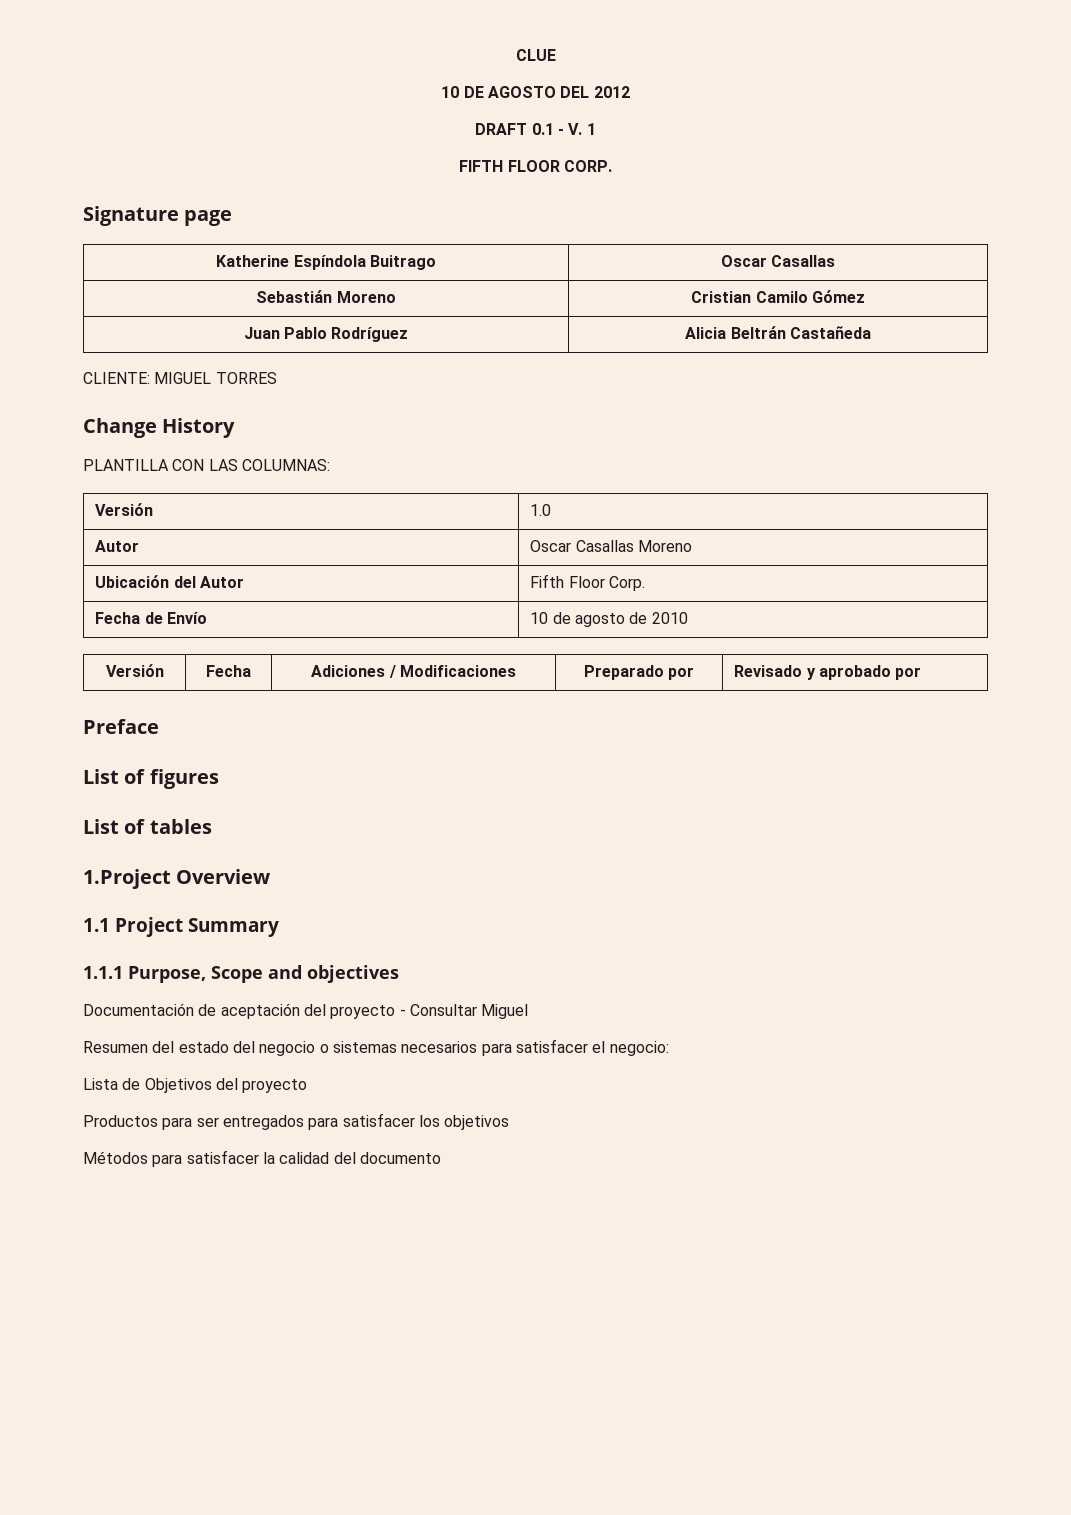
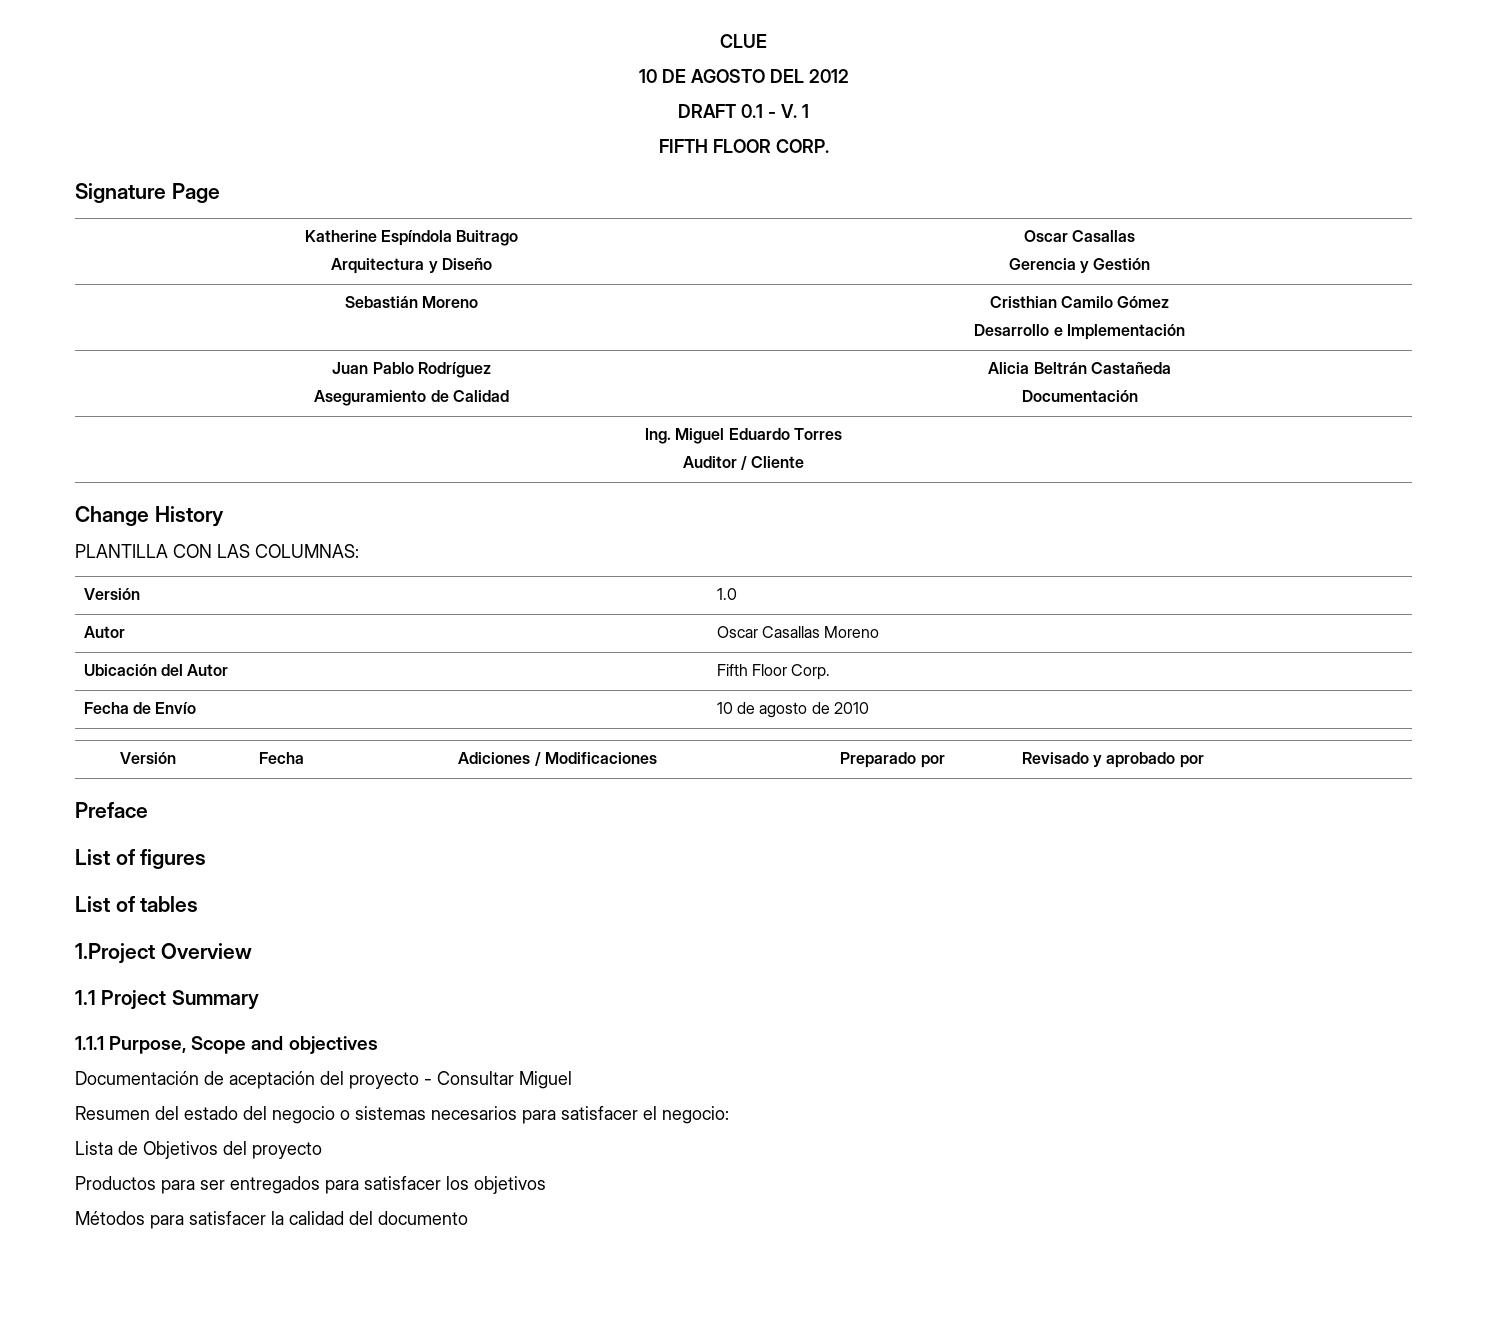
[184,210,233,226] page -> [171,183,220,203] Page
[720,255,836,267] | Oscar Casallas -> [331,257,492,274] [1023,230,1136,242] [1008,258,1151,273] // Arquitectura y Diseño | Oscar Casallas // Gerencia y Gestión
[691,291,752,303] Cristian -> [989,296,1057,308] Cristhian
(865, 296) none -> [974,324,1185,340] // Desarrollo e Implementación
(409, 334) none -> [314,390,509,406] // Aseguramiento de Calidad
[83,372,277,384] // CLIENTE: MIGUEL TORRES -> [1021,390,1138,402] [645,428,842,444] [682,456,805,470] // Documentación // Ing. Miguel Eduardo Torres // Auditor / Cliente

